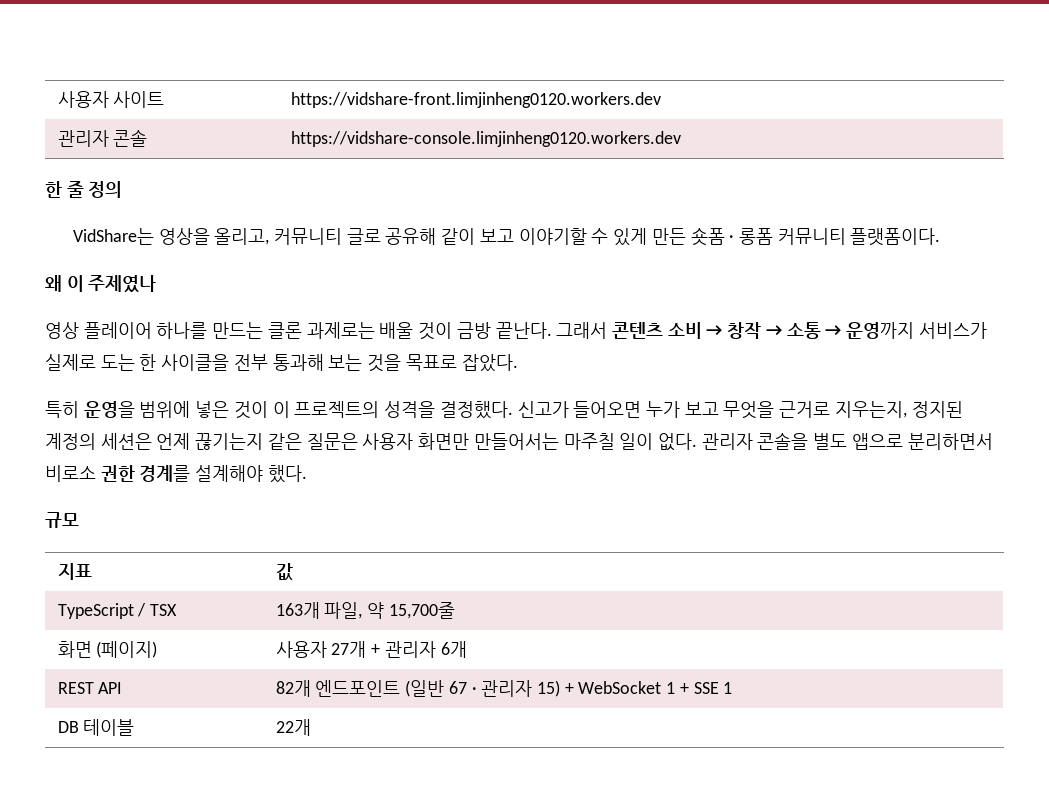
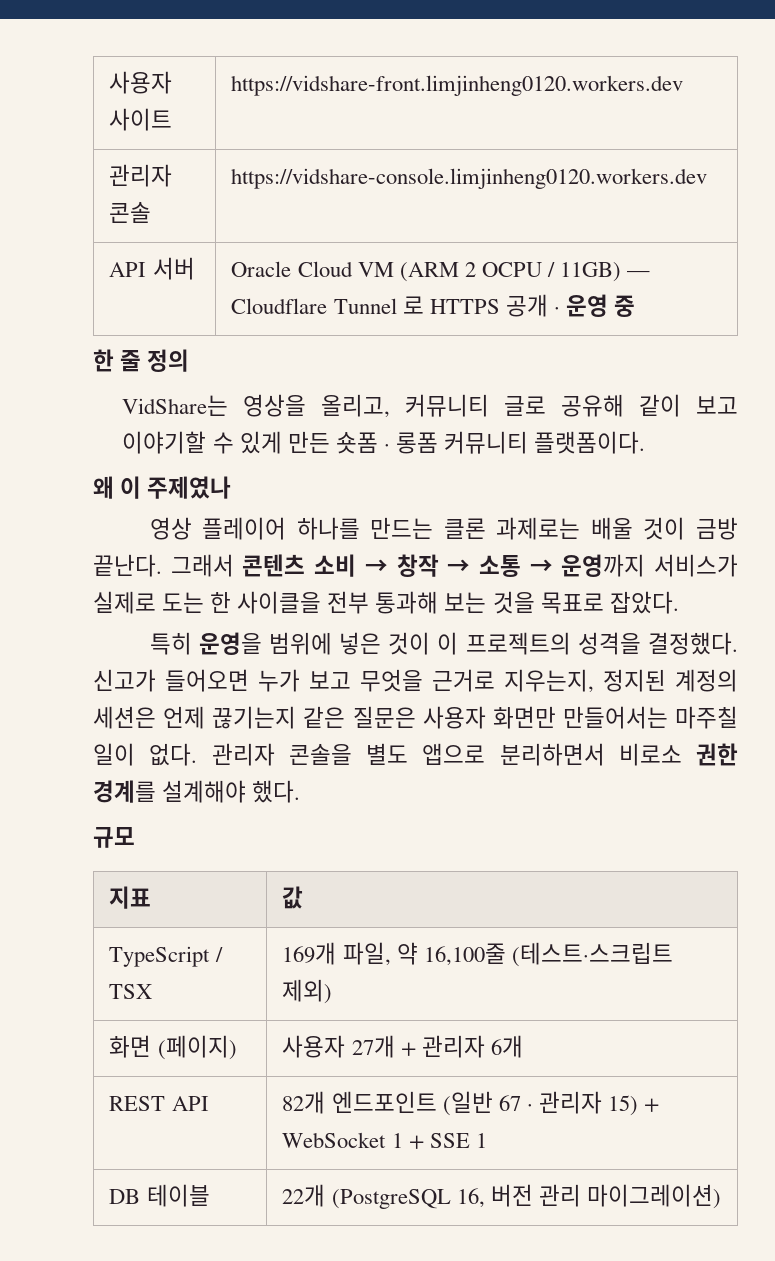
(681, 139) none -> [109,257,195,280] [231,261,651,282] [231,294,635,317] // API 서버 | Oracle Cloud VM (ARM 2 OCPU / 11GB) — Cloudflare Tunnel 로 HTTPS 공개 · 운영 중
[275,602,320,619] 163개 -> [282,942,337,965] 169개
[388,602,455,619] 15,700줄 -> [423,942,673,967] [282,979,333,1004] 16,100줄 (테스트·스크립트 제외)
(311, 727) none -> [331,1184,721,1209] (PostgreSQL 16, 버전 관리 마이그레이션)

